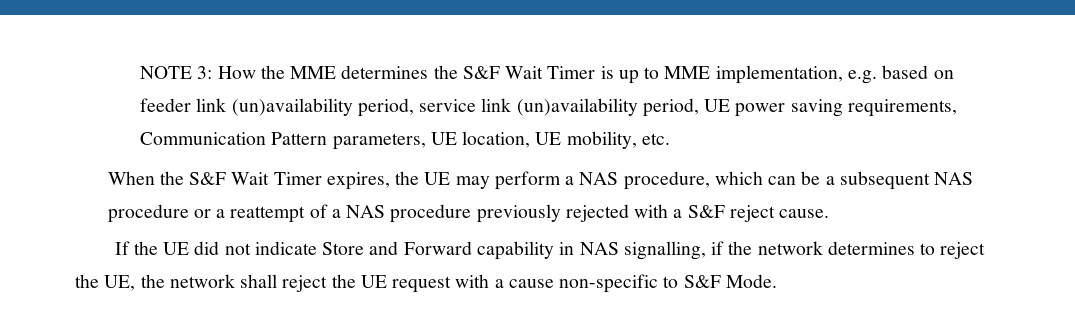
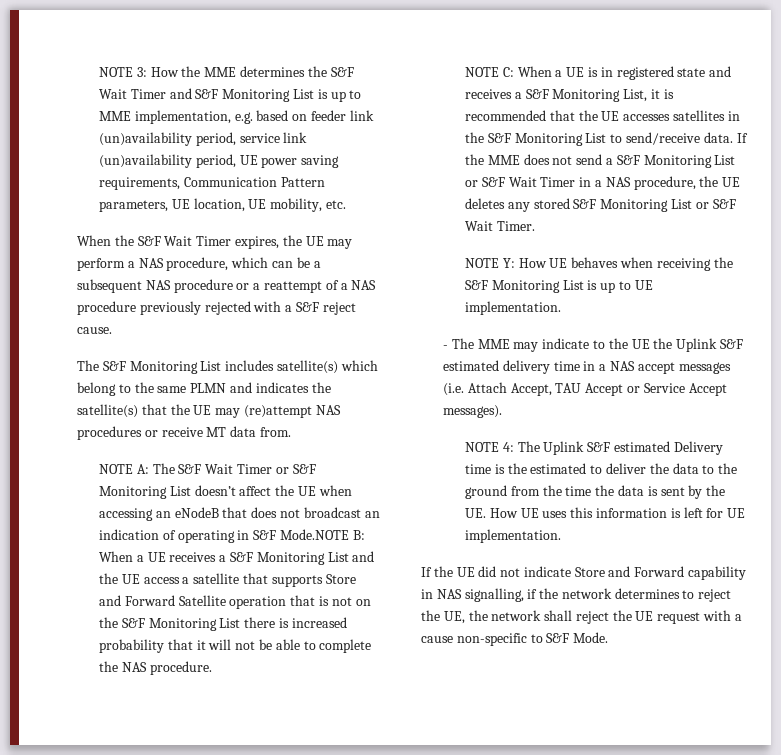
(596, 72) none -> [169,88,314,102] and S&F Monitoring List
(830, 213) none -> [77,360,378,374] [77,382,331,396] [77,404,341,418] [77,426,291,440] [99,463,316,474] [99,485,352,499] [99,507,380,521] [99,529,365,543] [99,551,375,565] [99,573,356,587] [99,595,371,609] [99,617,347,631] [99,639,372,653] [99,661,212,675] [465,66,732,80] [465,89,674,102] [465,110,740,121] [465,132,748,146] [465,154,736,168] [465,176,741,190] [465,198,736,212] [465,221,535,231] [465,257,733,271] [465,280,653,293] [465,301,562,315] [443,338,743,352] [443,360,731,374] [443,382,727,396] [443,405,503,418] [465,441,723,455] [465,463,738,474] [465,485,726,499] [465,507,746,518] [465,529,562,543] // The S&F Monitoring List includes satellite(s) which belong to the same PLMN and indicates the satellite(s) that the UE may (re)attempt NAS procedures or receive MT data from. // NOTE A: The S&F Wait Timer or S&F Monitoring List doesn’t affect the UE when accessing an eNodeB that does not broadcast an indication of operating in S&F Mode.NOTE B: When a UE receives a S&F Monitoring List and the UE access a satellite that supports Store and Forward Satellite operation that is not on the S&F Monitoring List there is increased probability that it will not be able to complete the NAS procedure. // NOTE C: When a UE is in registered state and receives a S&F Monitoring List, it is recommended that the UE accesses satellites in the S&F Monitoring List to send/receive data. If the MME does not send a S&F Monitoring List or S&F Wait Timer in a NAS procedure, the UE deletes any stored S&F Monitoring List or S&F Wait Timer. // NOTE Y: How UE behaves when receiving the S&F Monitoring List is up to UE implementation. // - The MME may indicate to the UE the Uplink S&F estimated delivery time in a NAS accept messages (i.e. Attach Accept, TAU Accept or Service Accept messages). // NOTE 4: The Uplink S&F estimated Delivery time is the estimated to deliver the data to the ground from the time the data is sent by the UE. How UE uses this information is left for UE implementation.

